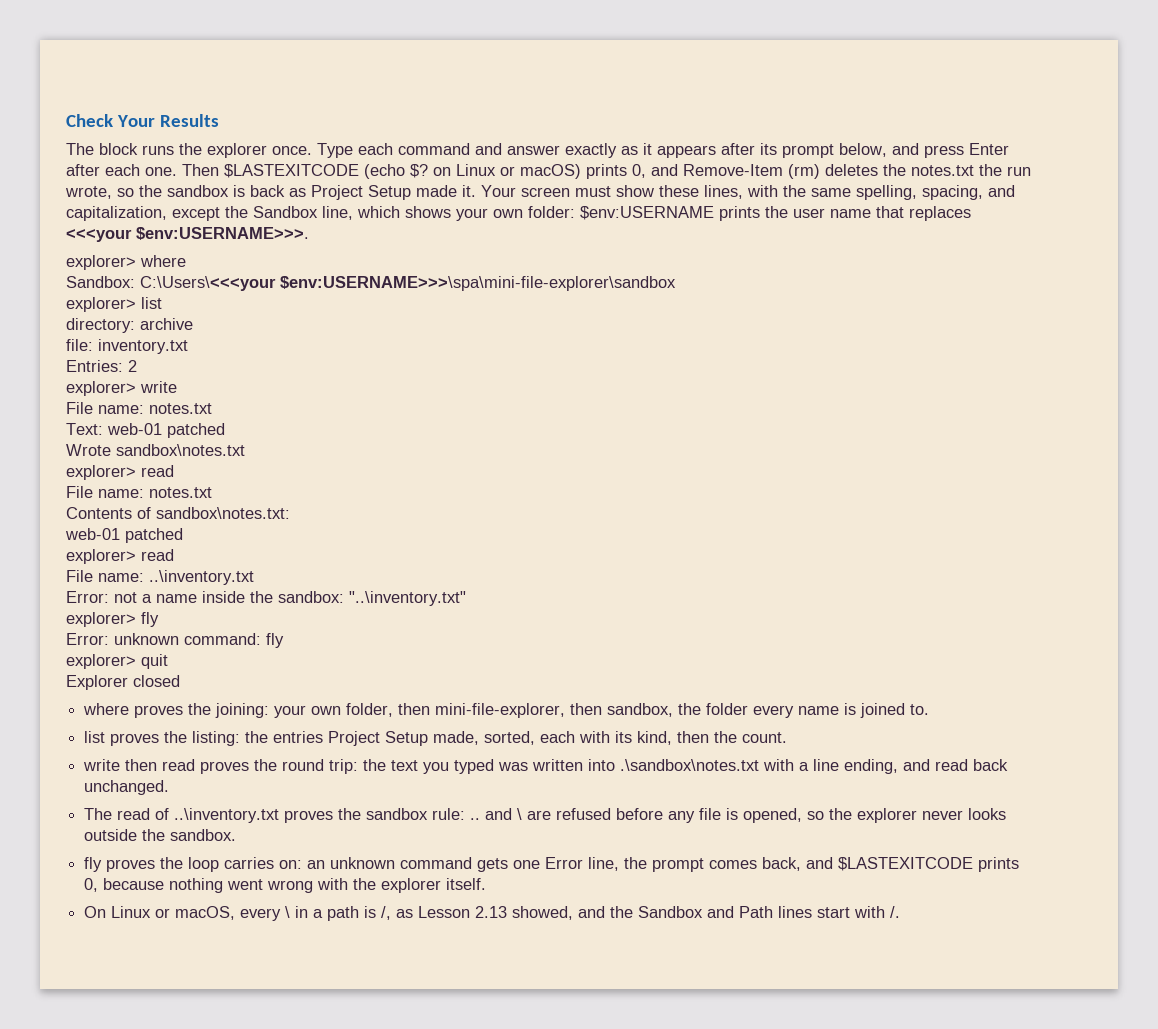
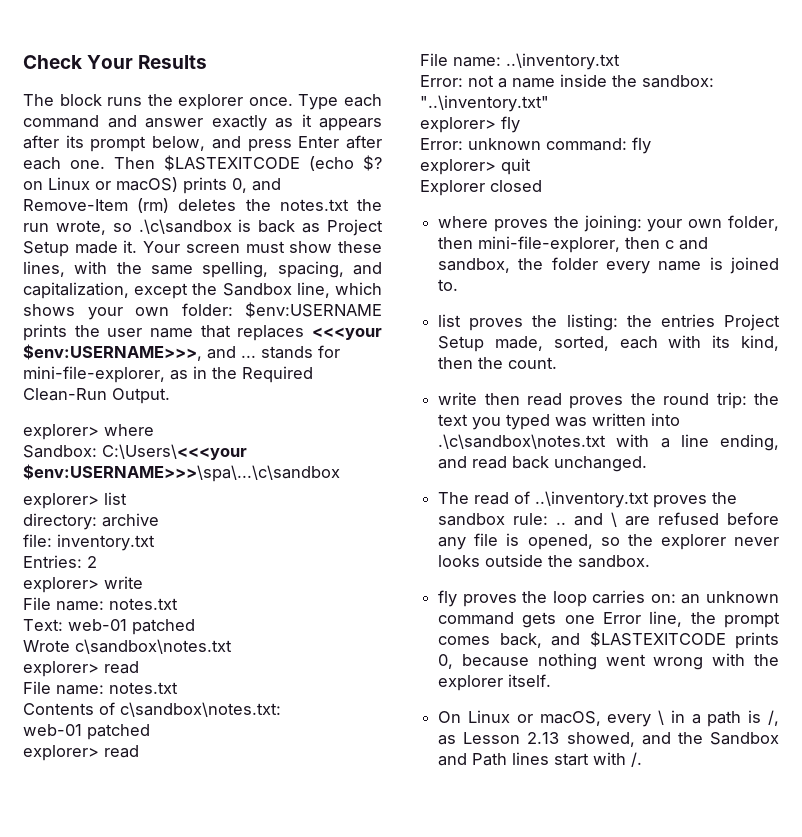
[139,185,229,197] the sandbox -> [138,219,232,234] .\c\sandbox
[136,227,309,240] $env:USERNAME>>>. -> [23,344,340,361] [23,366,313,383] [23,388,170,404] $env:USERNAME>>>, and ... stands for mini-file-explorer, as in the Required Clean-Run Output.
[280,276,676,291] $env:USERNAME>>>\spa\mini-file-explorer\sandbox -> [23,464,340,482] $env:USERNAME>>>\spa\...\c\sandbox
[116,444,245,456] sandbox\notes.txt -> [75,639,232,654] c\sandbox\notes.txt
[156,507,290,519] sandbox\notes.txt: -> [120,702,281,717] c\sandbox\notes.txt:
(603, 709) none -> [665,237,709,250] c and
[620,759,760,771] .\sandbox\notes.txt -> [438,434,607,449] .\c\sandbox\notes.txt

